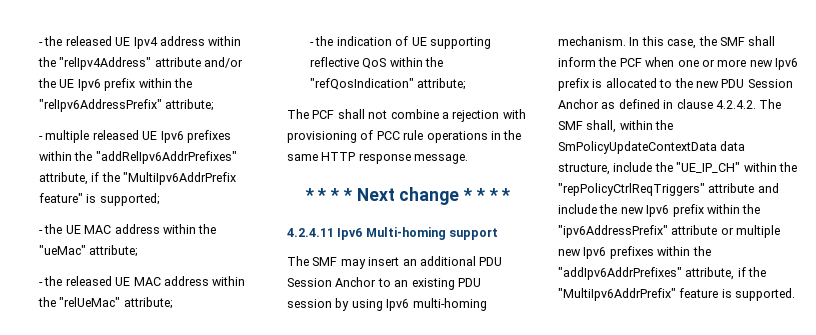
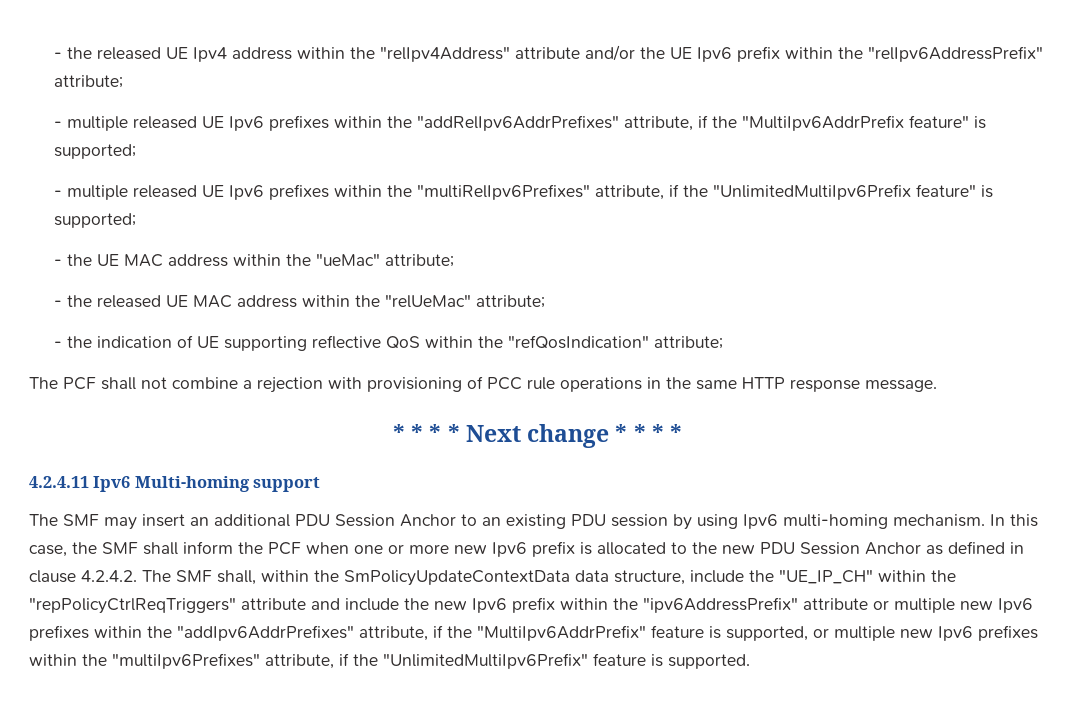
(160, 199) none -> [53,184,993,200] [53,213,136,228] // - multiple released UE Ipv6 prefixes within the "multiRelIpv6Prefixes" attribute, if the "UnlimitedMultiIpv6Prefix feature" is supported;
(732, 293) none -> [726,625,1038,641] [29,653,663,669] supported, or multiple new Ipv6 prefixes within the "multiIpv6Prefixes" attribute, if the "UnlimitedMultiIpv6Prefix" feature is

